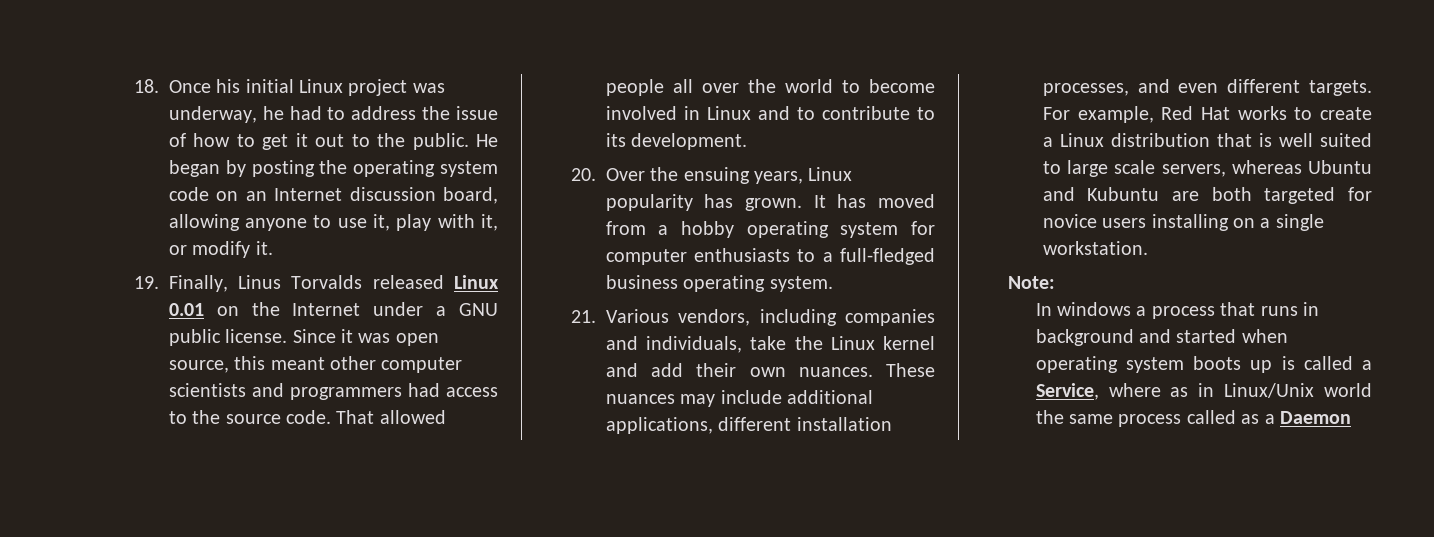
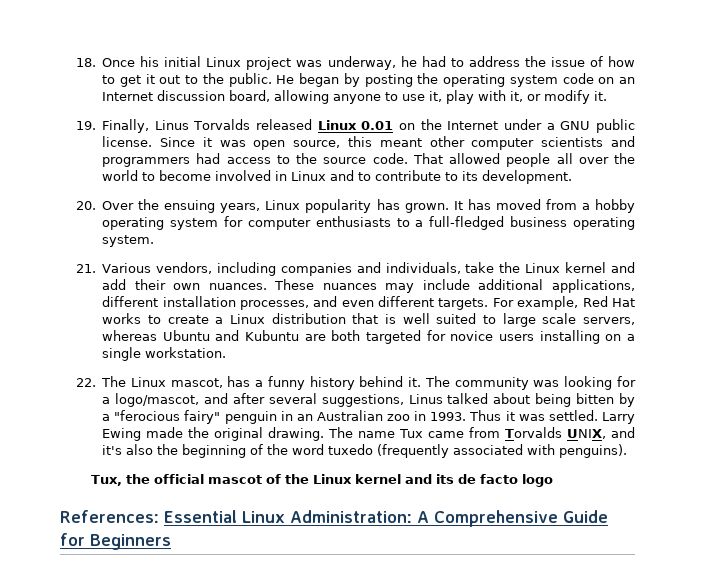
[1007,276,1055,289] [1035,302,1320,319] [1035,329,1288,346] [1035,356,1372,373] [1035,383,1372,400] [1035,410,1352,427] Note: // In windows a process that runs in background and started when operating system boots up is called a Service, where as in Linux/Unix world the same process called as a Daemon -> [75,376,636,390] [102,393,635,407] [102,410,636,424] [102,427,635,441] [102,444,628,458] [91,474,554,487] [60,510,608,527] [60,533,171,550] 22. The Linux mascot, has a funny history behind it. The community was looking for a logo/mascot, and after several suggestions, Linus talked about being bitten by a "ferocious fairy" penguin in an Australian zoo in 1993. Thus it was settled. Larry Ewing made the original drawing. The name Tux came from Torvalds UNIX, and it's also the beginning of the word tuxedo (frequently associated with penguins). // Tux, the official mascot of the Linux kernel and its de facto logo // References: Essential Linux Administration: A Comprehensive Guide for Beginners

